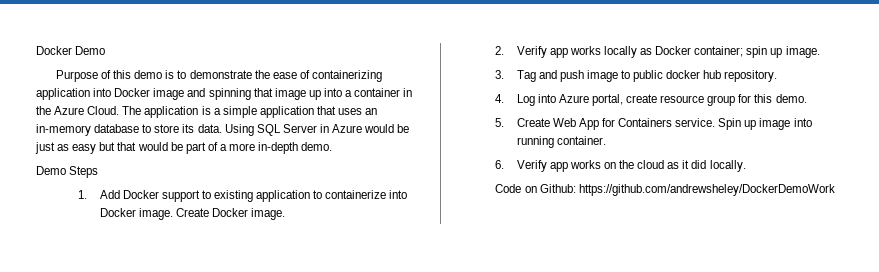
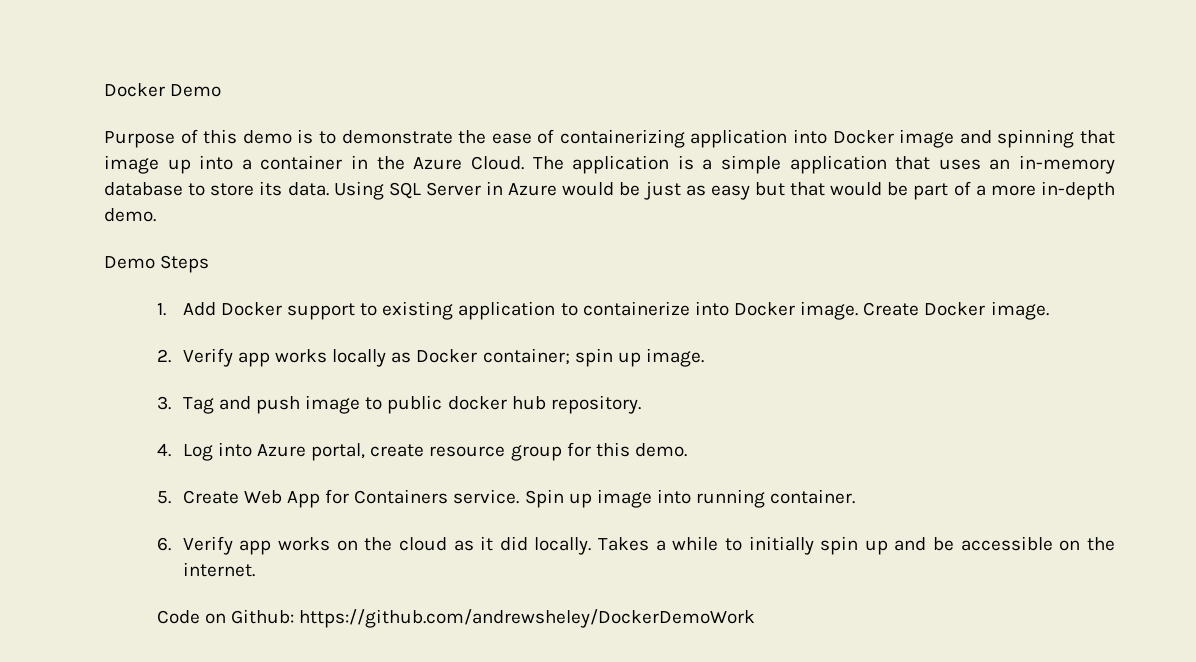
(746, 166) none -> [598,536,1115,555] [182,562,255,577] Takes a while to initially spin up and be accessible on the internet.

